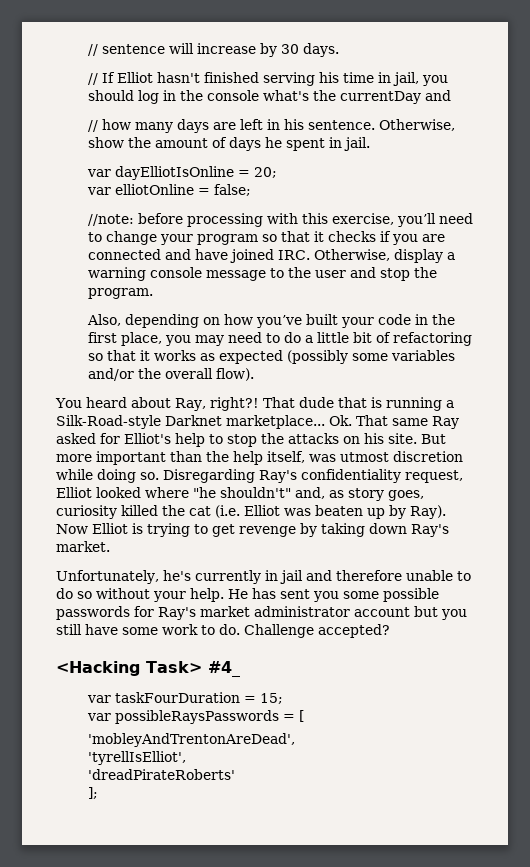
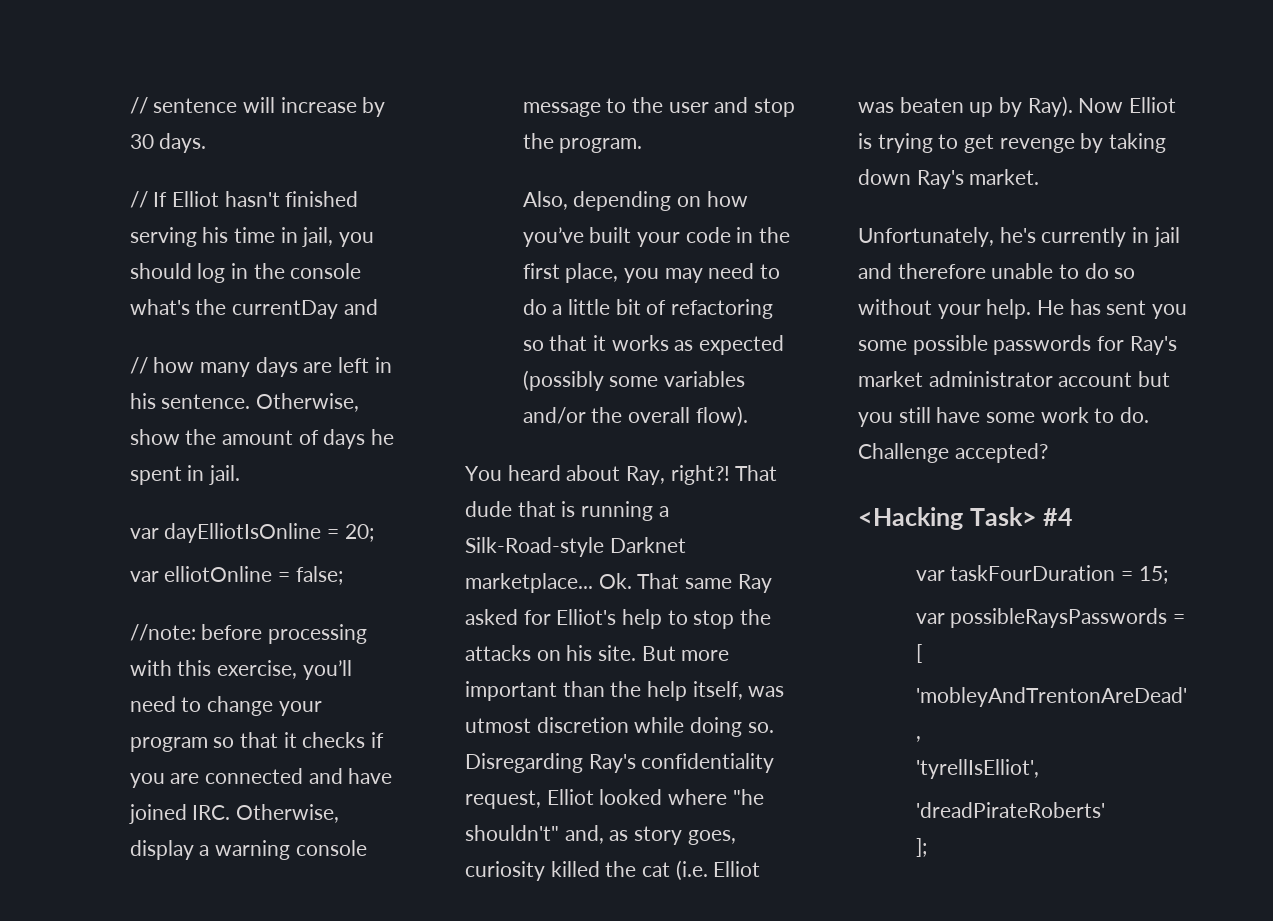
[207,661,240,677] #4_ -> [1043,508,1074,526] #4

